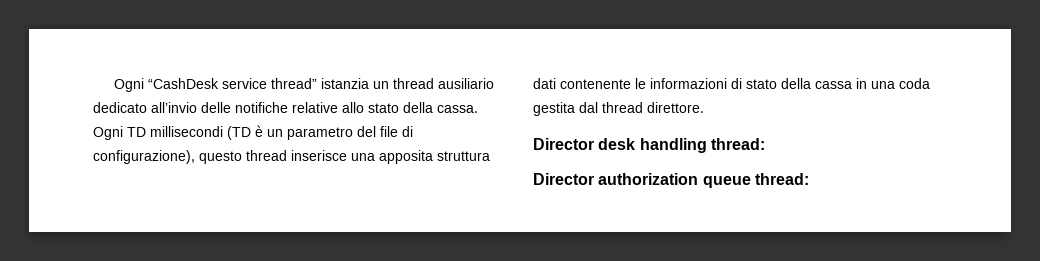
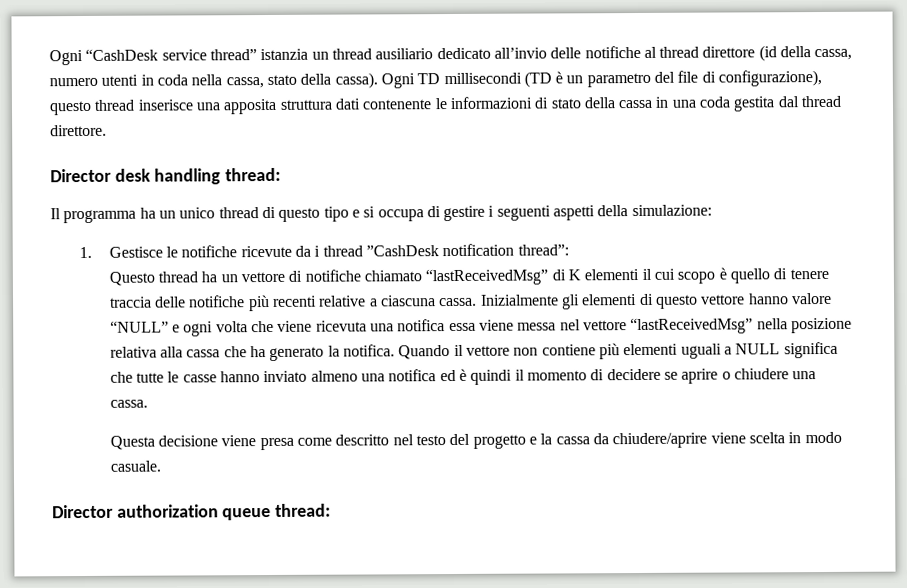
[292,102,478,113] relative allo stato della cassa. -> [643,45,853,62] [49,72,378,89] al thread direttore (id della cassa, numero utenti in coda nella cassa, stato della cassa).
(765, 144) none -> [50,204,712,224] [79,243,569,259] [108,267,829,286] [109,292,832,312] [109,317,852,337] [109,341,838,361] [109,368,817,385] [109,399,148,408] [109,431,842,451] [109,460,161,472] // Il programma ha un unico thread di questo tipo e si occupa di gestire i seguenti aspetti della simulazione: // 1. Gestisce le notifiche ricevute da i thread ”CashDesk notification thread”: // Questo thread ha un vettore di notifiche chiamato “lastReceivedMsg” di K elementi il cui scopo è quello di tenere traccia delle notifiche più recenti relative a ciascuna cassa. Inizialmente gli elementi di questo vettore hanno valore “NULL” e ogni volta che viene ricevuta una notifica essa viene messa nel vettore “lastReceivedMsg” nella posizione relativa alla cassa che ha generato la notifica. Quando il vettore non contiene più elementi uguali a NULL significa che tutte le casse hanno inviato almeno una notifica ed è quindi il momento di decidere se aprire o chiudere una cassa. // Questa decisione viene presa come descritto nel testo del progetto e la cassa da chiudere/aprire viene scelta in modo casuale.

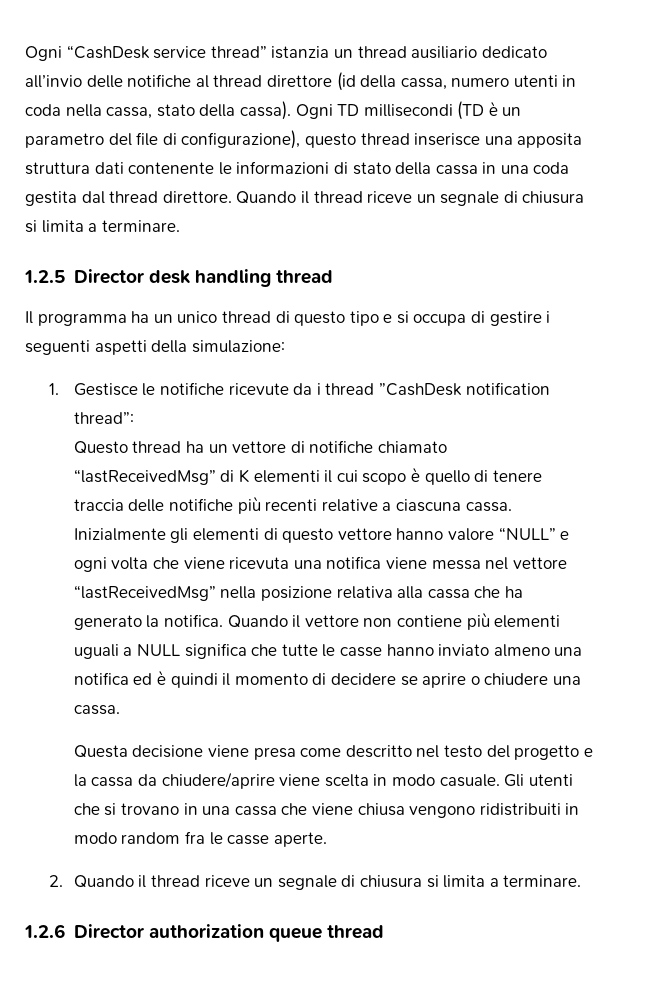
(107, 130) // -> [236,191,585,206] [25,220,180,233] [24,270,65,283] Quando il thread riceve un segnale di chiusura si limita a terminare. // 1.2.5
[225,167,282,182] thread: -> [275,270,333,284] thread
[448,322,476,332] essa -> (382, 562) none
(161, 466) // -> [504,774,573,787] [73,803,580,818] [73,831,327,847] [49,875,582,890] [24,924,65,938] Gli utenti che si trovano in una cassa che viene chiusa vengono ridistribuiti in modo random fra le casse aperte. // 2. Quando il thread riceve un segnale di chiusura si limita a terminare. // 1.2.6
[275,503,332,517] thread: -> [326,925,384,939] thread

